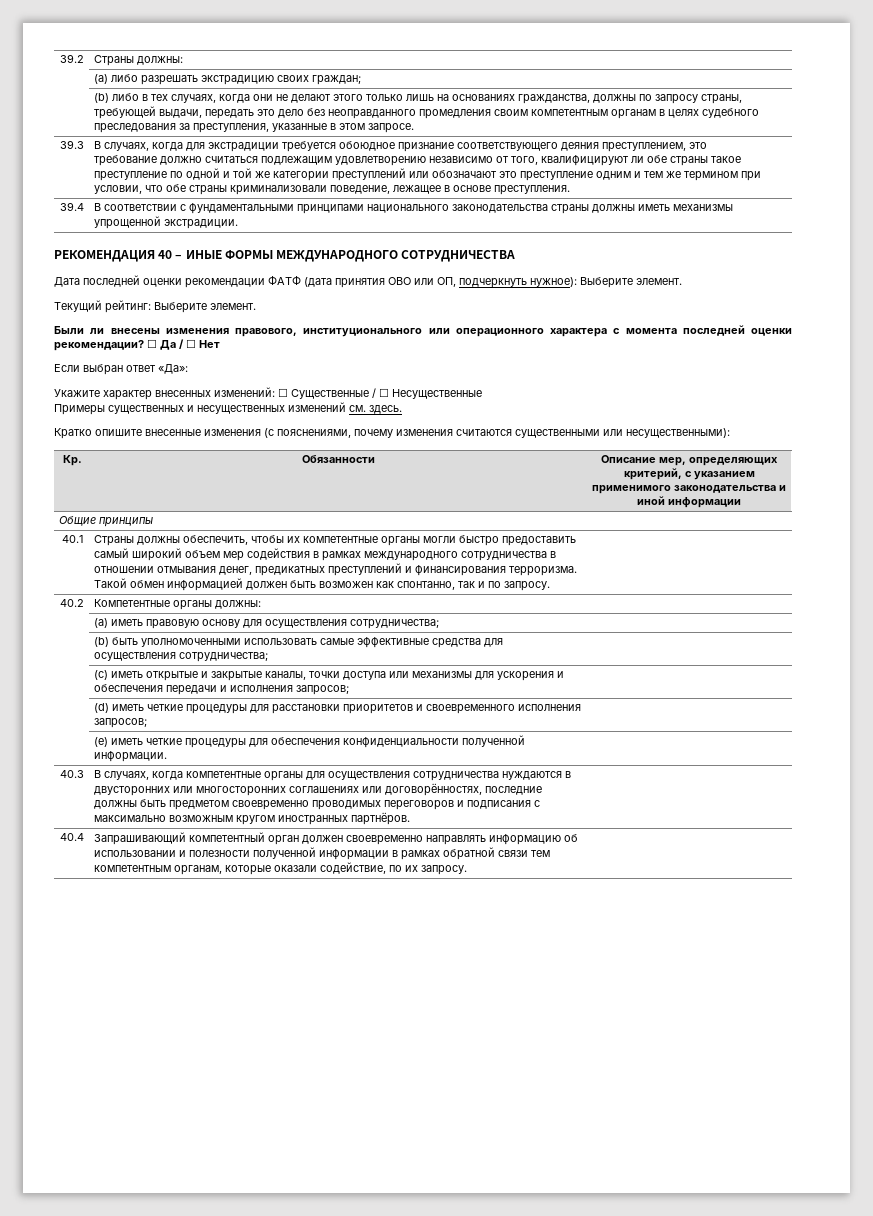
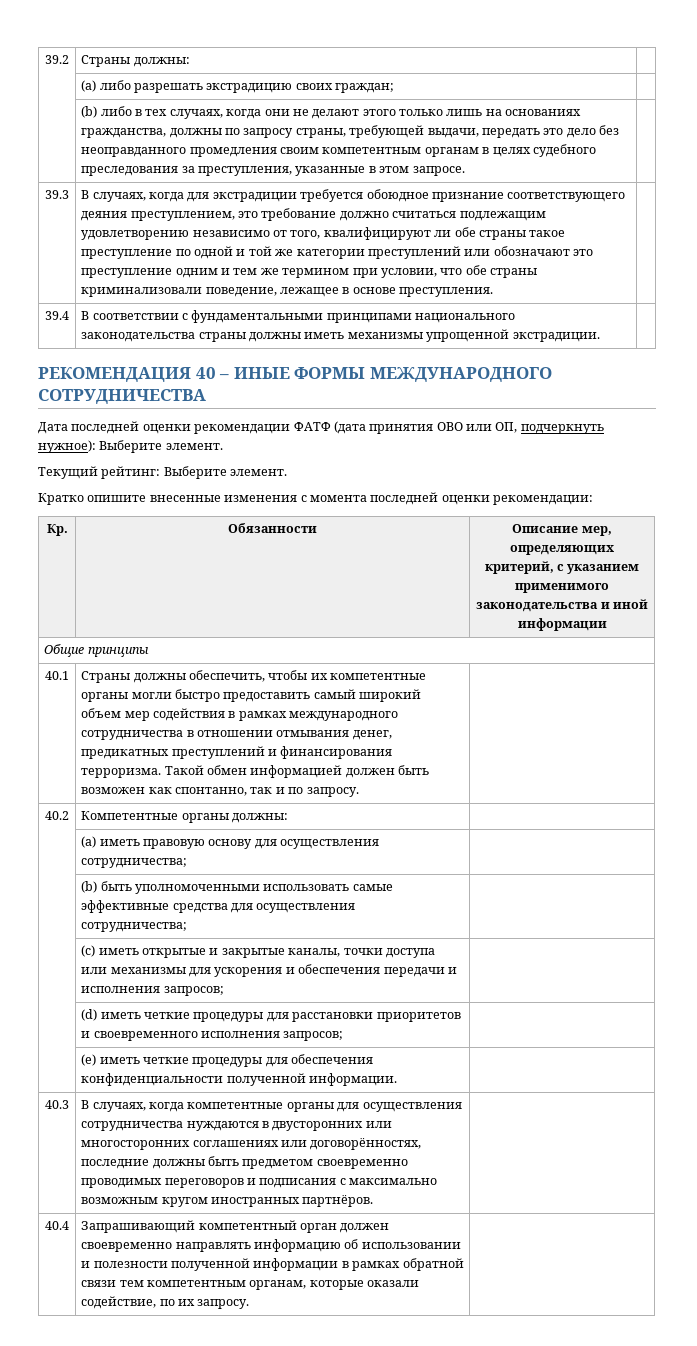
[54,325,792,337] [54,339,220,351] [54,364,188,375] [54,387,482,400] [54,402,402,415] [54,428,730,439] Были ли внесены изменения правового, институционального или операционного характера с момента последней оценки рекомендации? ☐ Да / ☐ Нет // Если выбран ответ «Да»: // Укажите характер внесенных изменений: ☐ Существенные / ☐ Несущественные // Примеры существенных и несущественных изменений см. здесь. // Кратко опишите внесенные изменения (с пояснениями, почему изменения считаются существенными или несущественными): -> [38,492,593,505] Кратко опишите внесенные изменения с момента последней оценки рекомендации:

